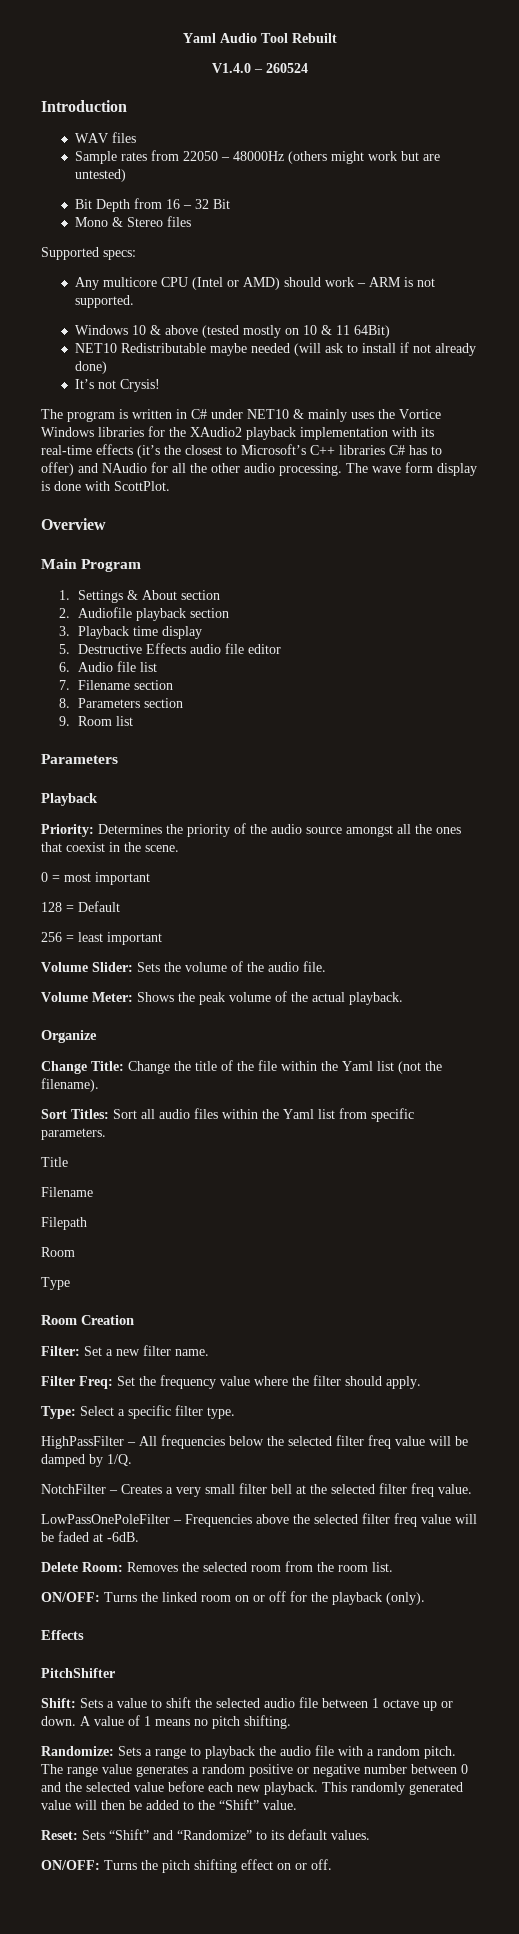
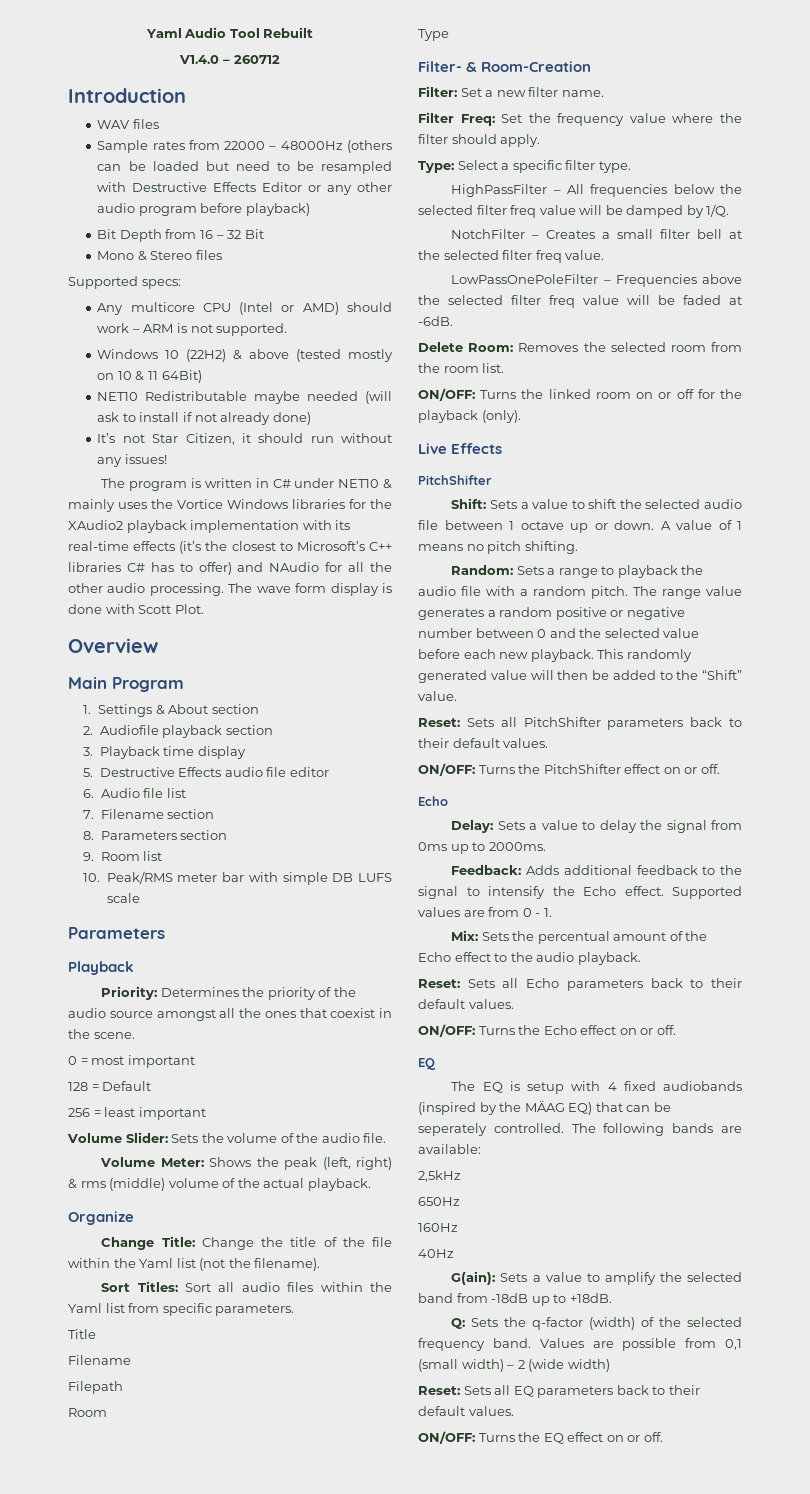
[265,63,308,73] 260524 -> [233,55,280,64] 260712
[182,151,218,161] 22050 -> [224,141,266,150] 22000
[330,151,440,164] [74,169,126,182] might work but are untested) -> [97,161,393,174] [97,182,393,195] [97,203,311,216] can be loaded but need to be resampled with Destructive Effects Editor or any other audio program before playback)
(146, 330) none -> [186,349,227,362] (22H2)
[119,379,160,392] Crysis! -> [152,433,393,445] [97,454,167,467] Star Citizen, it should run without any issues!
[114,481,170,491] ScottPlot. -> [138,604,204,614] Scott Plot.
(133, 721) none -> [83,871,392,885] [106,893,140,903] // 10. Peak/RMS meter bar with simple DB LUFS scale
(225, 998) none -> [322,1157,392,1170] [68,1178,166,1191] (left, right) & rms (middle)
[41,1315,134,1325] Room Creation -> [418,61,592,72] Filter- & Room-Creation
[176,1487,201,1497] very -> (611, 235) none
(425, 1598) none -> [418,443,447,454] Live
[41,1746,114,1756] Randomize: -> [451,565,514,575] Random:
[109,1829,370,1840] [41,1859,332,1873] “Shift” and “Randomize” to its default values. // ON/OFF: Turns the pitch shifting effect on or off. -> [500,717,742,730] [418,738,549,748] [418,763,720,776] [418,796,448,806] [451,820,742,833] [418,842,546,854] [451,865,742,875] [418,886,742,899] [418,907,552,917] [451,930,708,944] [418,952,641,965] [418,978,742,991] [418,999,514,1009] [418,1024,676,1037] [418,1058,436,1070] [451,1081,742,1094] [418,1100,671,1115] [418,1123,742,1136] [418,1144,481,1154] [418,1170,461,1182] [418,1197,460,1206] [418,1223,458,1232] [418,1249,454,1258] [451,1271,742,1285] [418,1293,612,1306] [451,1317,742,1330] [418,1338,742,1351] [418,1359,610,1372] [418,1385,700,1398] [418,1406,514,1416] [418,1431,663,1444] all PitchShifter parameters back to their default values. // ON/OFF: Turns the PitchShifter effect on or off. // Echo // Delay: Sets a value to delay the signal from 0ms up to 2000ms. // Feedback: Adds additional feedback to the signal to intensify the Echo effect. Supported values are from 0 - 1. // Mix: Sets the percentual amount of the Echo effect to the audio playback. // Reset: Sets all Echo parameters back to their default values. // ON/OFF: Turns the Echo effect on or off. // EQ // The EQ is setup with 4 fixed audiobands (inspired by the MÄAG EQ) that can be seperately controlled. The following bands are available: // 2,5kHz // 650Hz // 160Hz // 40Hz // G(ain): Sets a value to amplify the selected band from -18dB up to +18dB. // Q: Sets the q-factor (width) of the selected frequency band. Values are possible from 0,1 (small width) – 2 (wide width) // Reset: Sets all EQ parameters back to their default values. // ON/OFF: Turns the EQ effect on or off.

